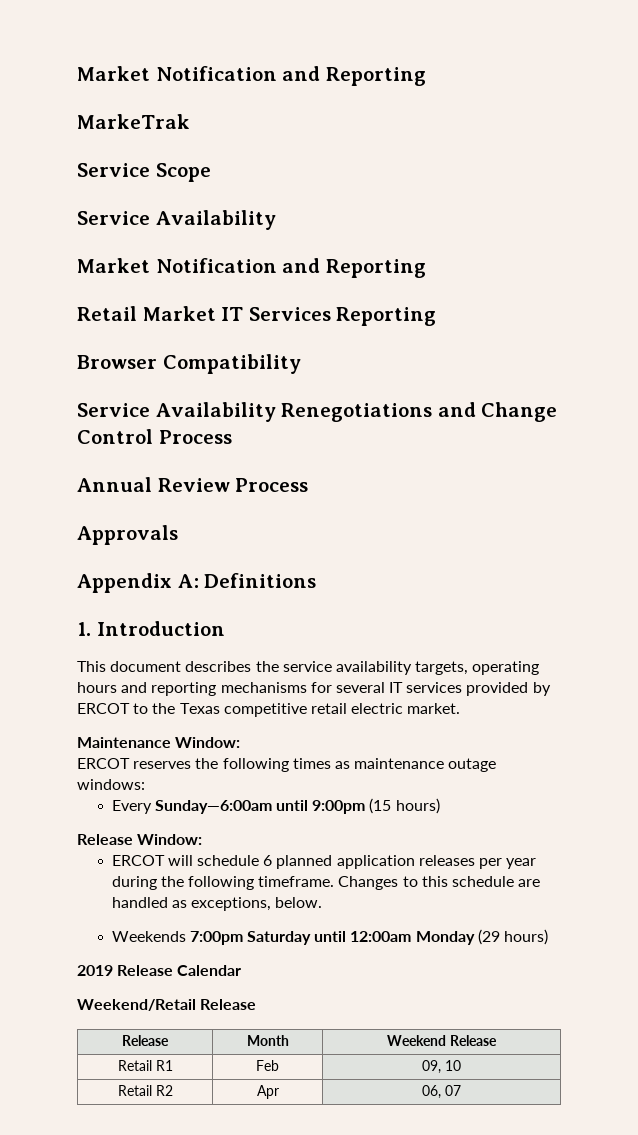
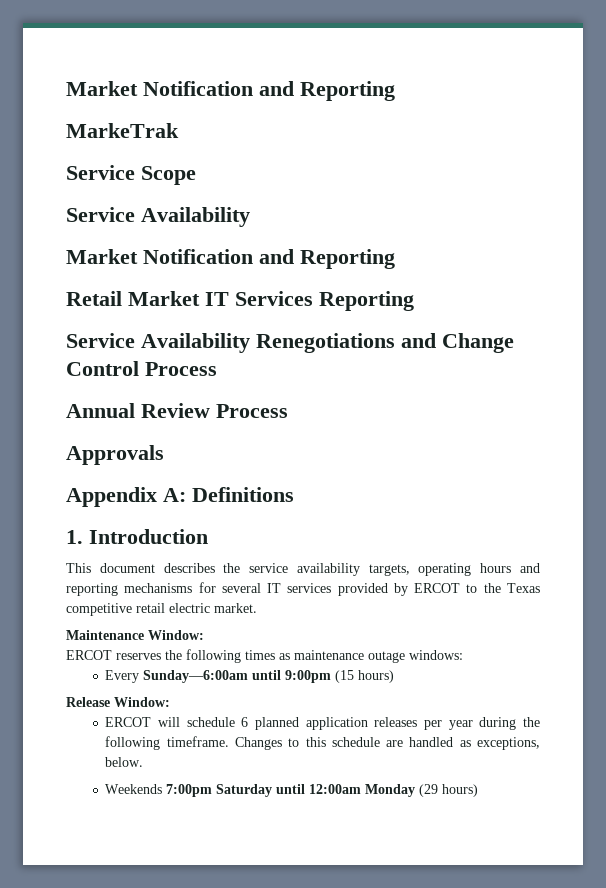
[77,354,301,374] // Browser Compatibility -> (414, 301) none
[77,965,242,976] [77,999,257,1011] [122,1035,169,1046] [246,1035,289,1046] [387,1035,497,1046] [117,1060,173,1071] [256,1060,279,1071] [422,1060,461,1074] [117,1085,173,1096] [256,1085,279,1099] [422,1085,461,1099] // 2019 Release Calendar // Weekend/Retail Release // Release | Month | Weekend Release // Retail R1 | Feb | 09, 10 // Retail R2 | Apr | 06, 07 -> (479, 790) none

